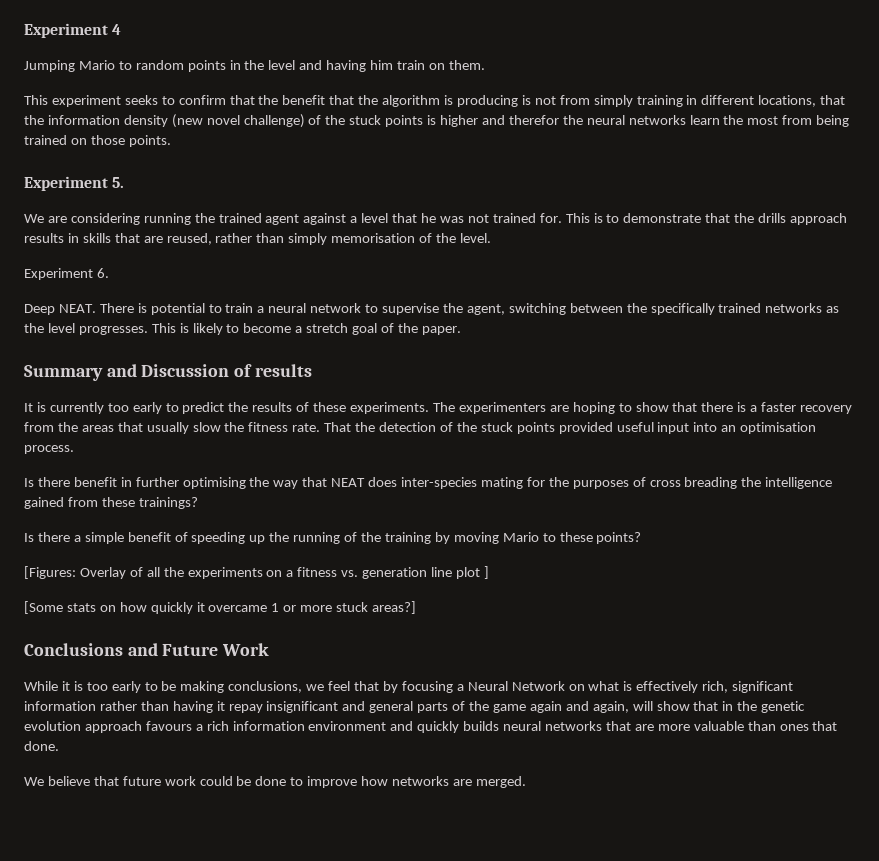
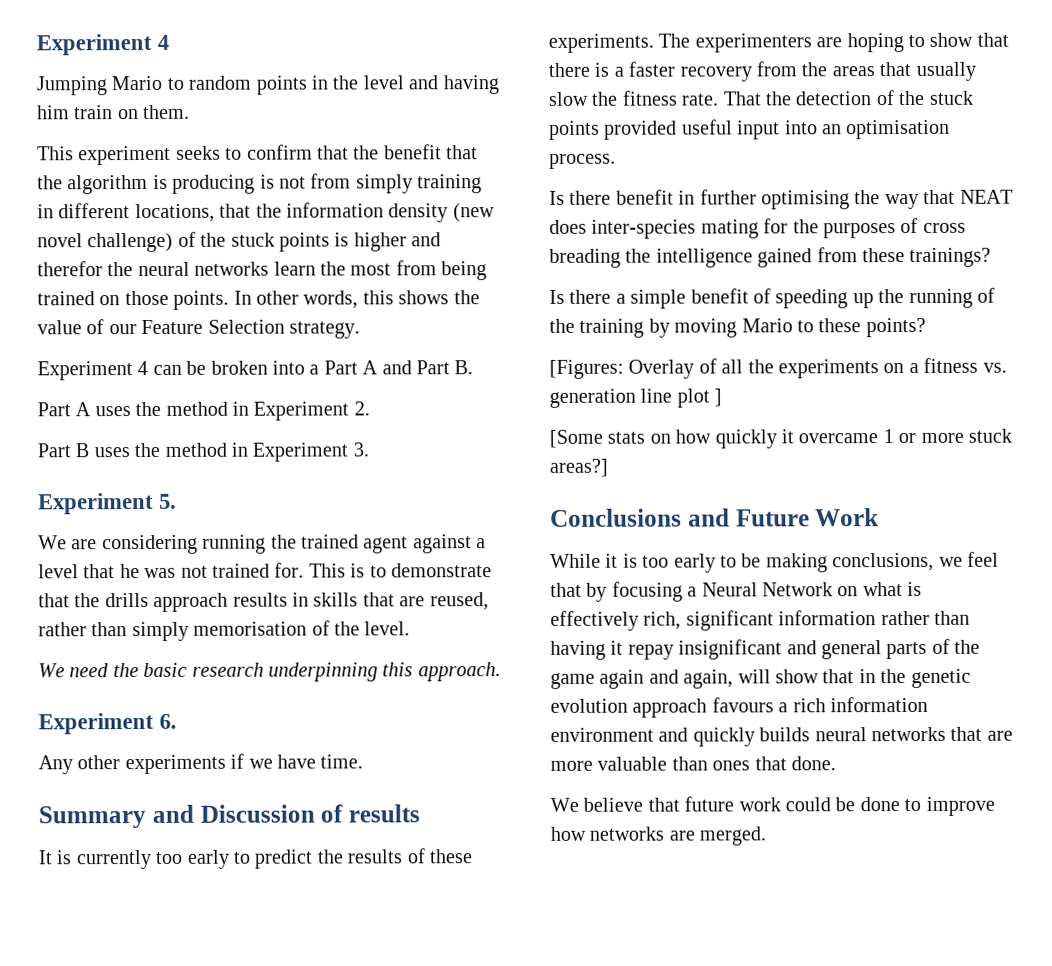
(171, 141) none -> [233,290,480,309] [37,319,360,339] [37,360,474,381] [37,401,370,421] [37,442,369,462] In other words, this shows the value of our Feature Selection strategy. // Experiment 4 can be broken into a Part A and Part B. // Part A uses the method in Experiment 2. // Part B uses the method in Experiment 3.
[24,268,109,280] [24,303,840,315] [24,323,461,335] Experiment 6. // Deep NEAT. There is potential to train a neural network to supervise the agent, switching between the specifically trained networks as the level progresses. This is likely to become a stretch goal of the paper. -> [38,662,501,682] [38,712,178,735] [38,753,364,775] We need the basic research underpinning this approach. // Experiment 6. // Any other experiments if we have time.

